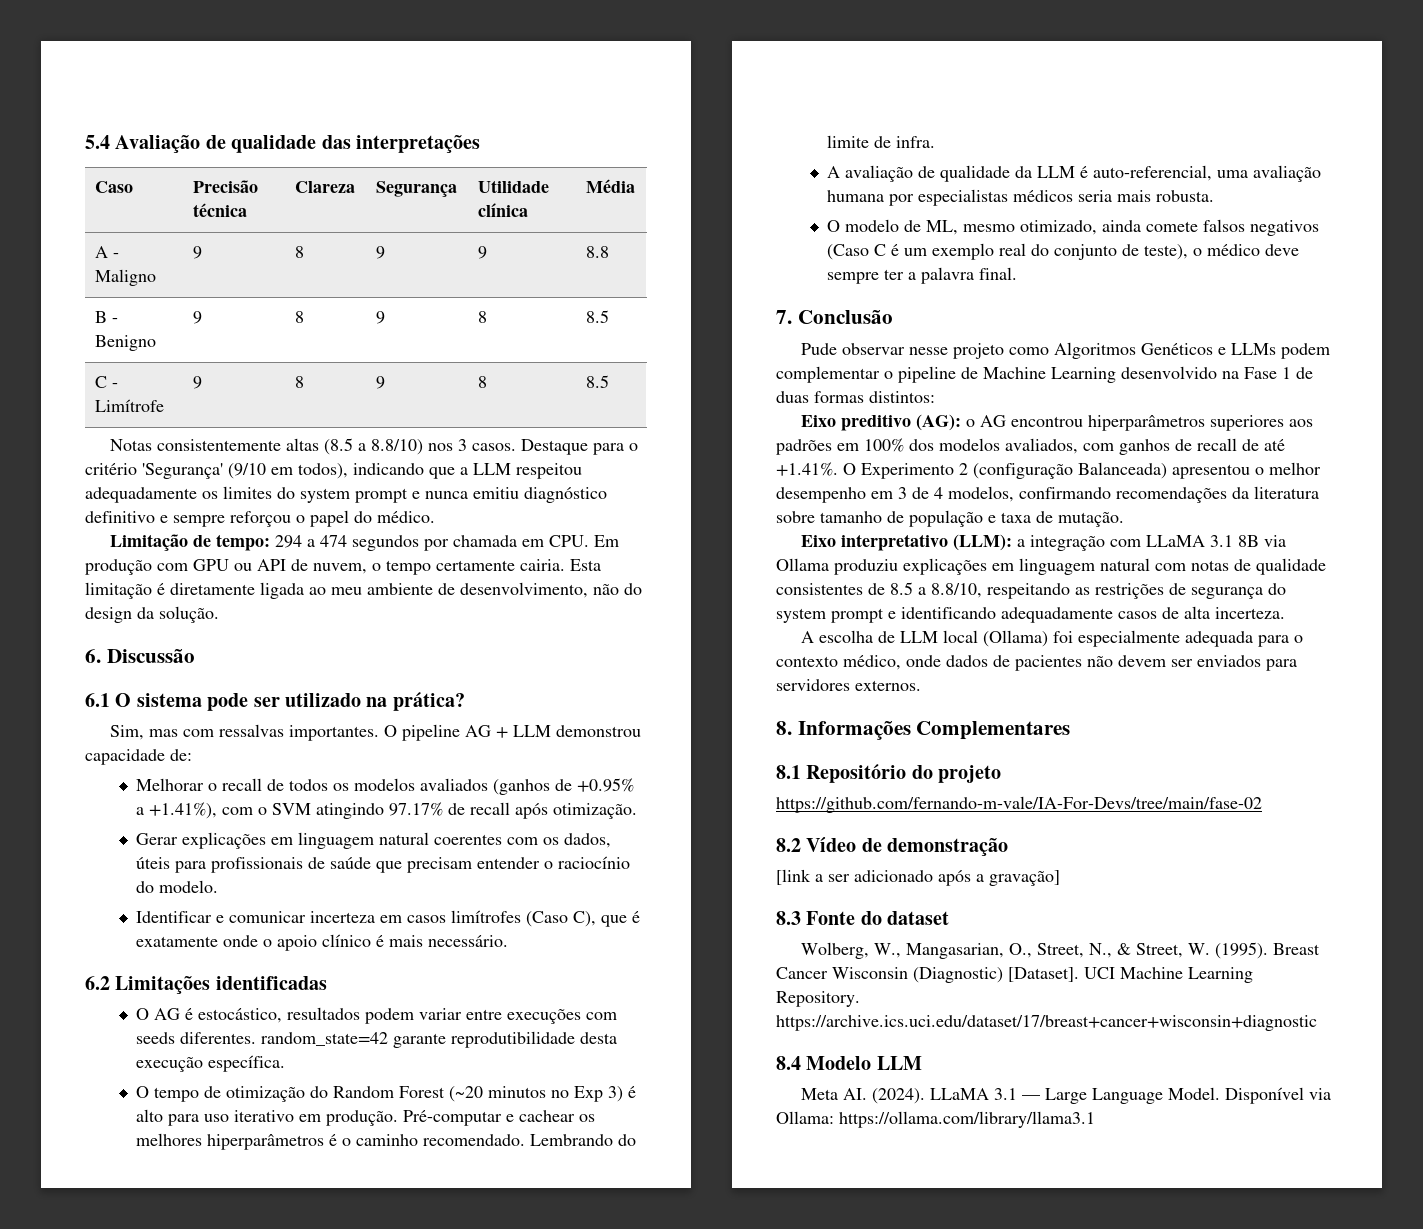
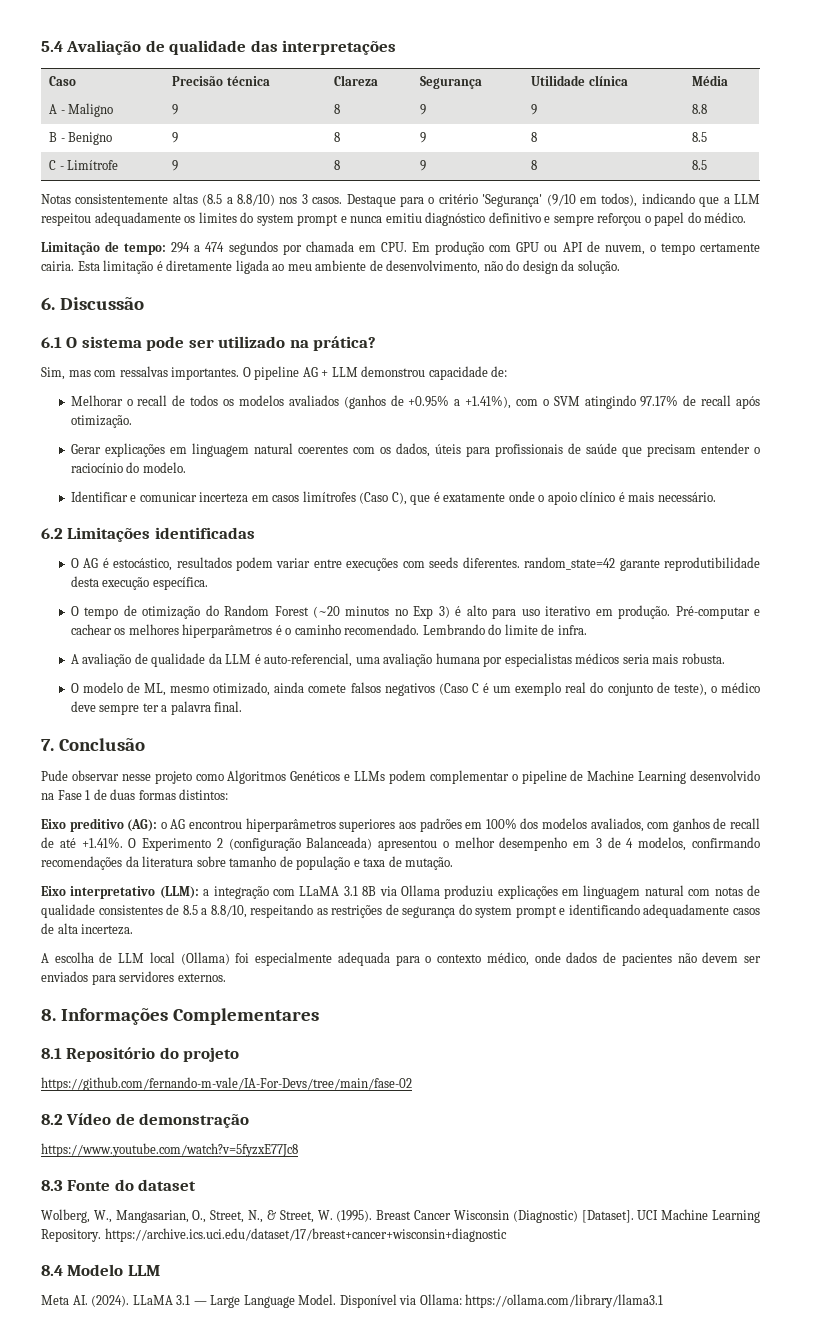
[776,869,1060,886] [link a ser adicionado após a gravação] -> [41,1143,298,1157] https://www.youtube.com/watch?v=5fyzxE77Jc8

